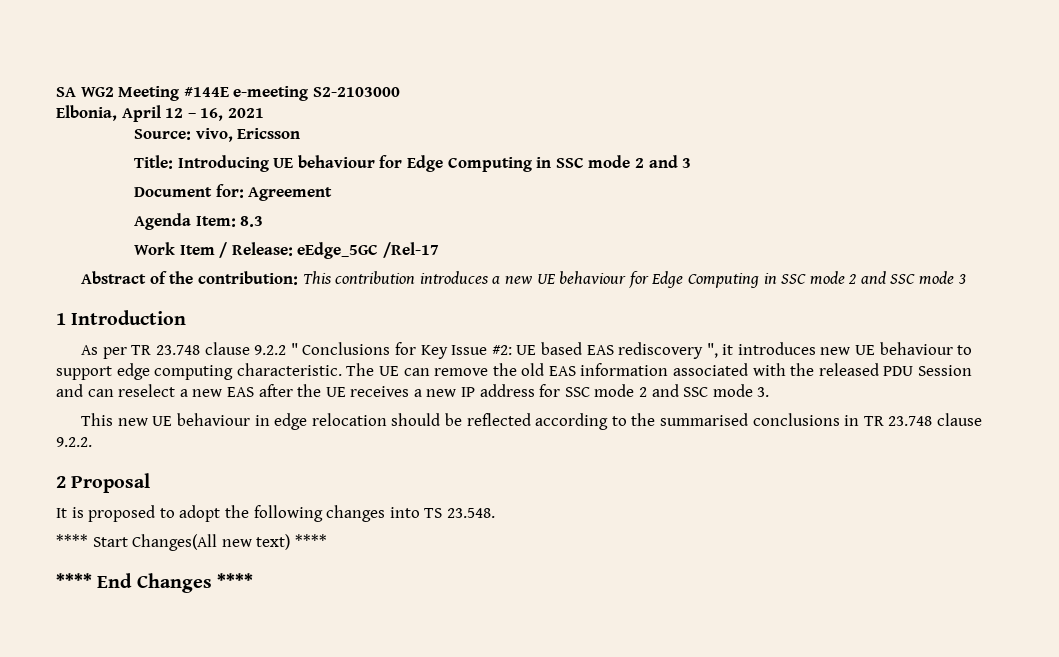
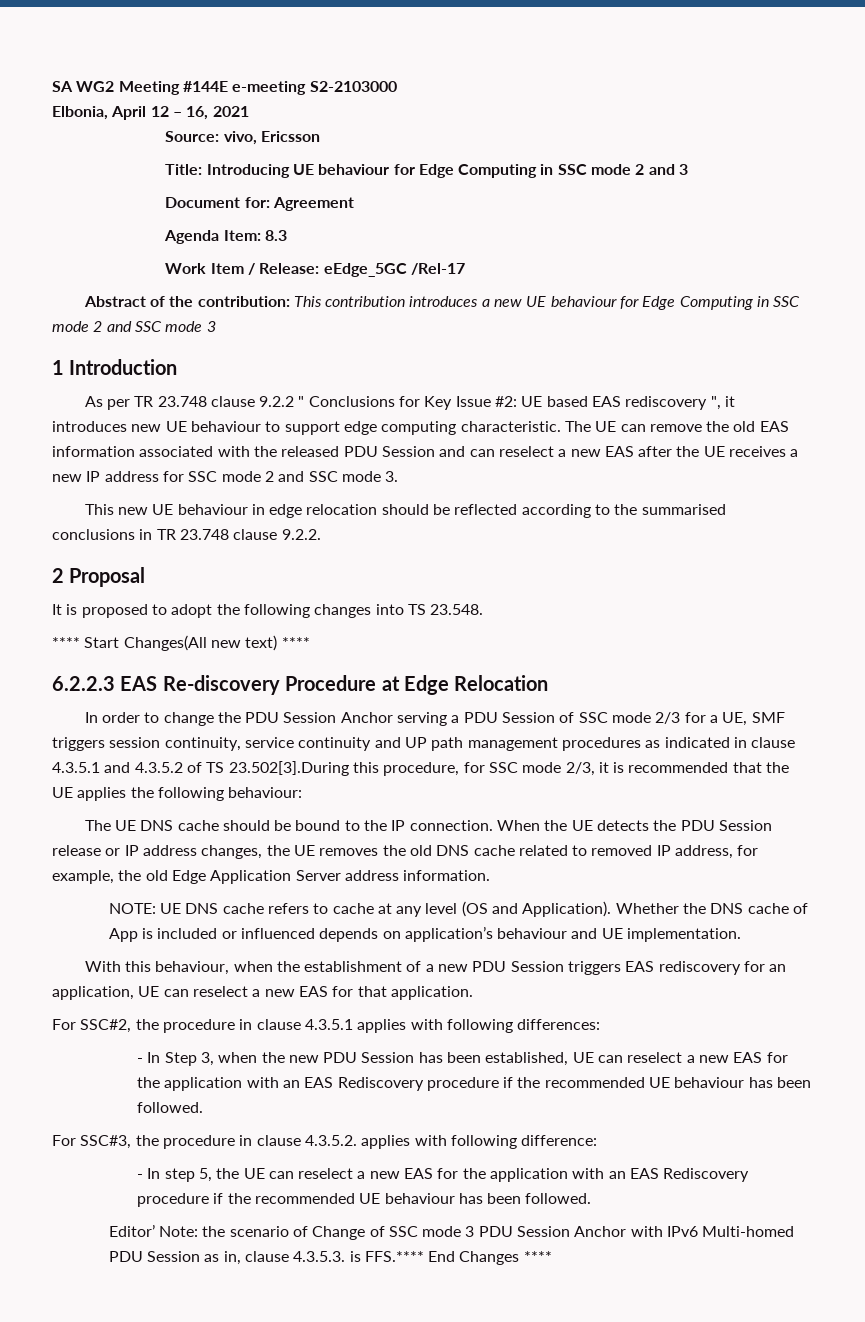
[56,573,92,588] **** -> [52,675,549,695] [84,712,785,726] [52,737,796,751] [52,761,790,776] [52,787,303,801] [84,820,772,831] [52,845,759,859] [52,870,491,884] [108,901,809,917] [108,926,742,942] [84,961,787,975] [52,986,473,1000] [52,1019,601,1033] [136,1052,788,1066] [136,1077,812,1091] [136,1102,203,1113] [52,1135,598,1149] [136,1168,750,1182] [136,1193,592,1207] [108,1224,795,1240] [108,1251,424,1265] 6.2.2.3 EAS Re-discovery Procedure at Edge Relocation // In order to change the PDU Session Anchor serving a PDU Session of SSC mode 2/3 for a UE, SMF triggers session continuity, service continuity and UP path management procedures as indicated in clause 4.3.5.1 and 4.3.5.2 of TS 23.502[3].During this procedure, for SSC mode 2/3, it is recommended that the UE applies the following behaviour: // The UE DNS cache should be bound to the IP connection. When the UE detects the PDU Session release or IP address changes, the UE removes the old DNS cache related to removed IP address, for example, the old Edge Application Server address information. // NOTE: UE DNS cache refers to cache at any level (OS and Application). Whether the DNS cache of App is included or influenced depends on application’s behaviour and UE implementation. // With this behaviour, when the establishment of a new PDU Session triggers EAS rediscovery for an application, UE can reselect a new EAS for that application. // For SSC#2, the procedure in clause 4.3.5.1 applies with following differences: // - In Step 3, when the new PDU Session has been established, UE can reselect a new EAS for the application with an EAS Rediscovery procedure if the recommended UE behaviour has been followed. // For SSC#3, the procedure in clause 4.3.5.2. applies with following difference: // - In step 5, the UE can reselect a new EAS for the application with an EAS Rediscovery procedure if the recommended UE behaviour has been followed. // Editor’ Note: the scenario of Change of SSC mode 3 PDU Session Anchor with IPv6 Multi-homed PDU Session as in, clause 4.3.5.3. is FFS.****

